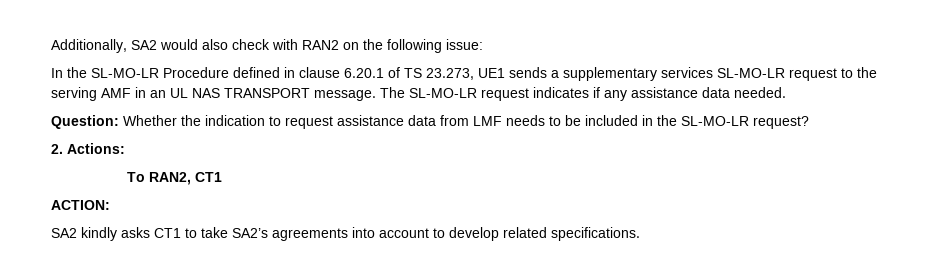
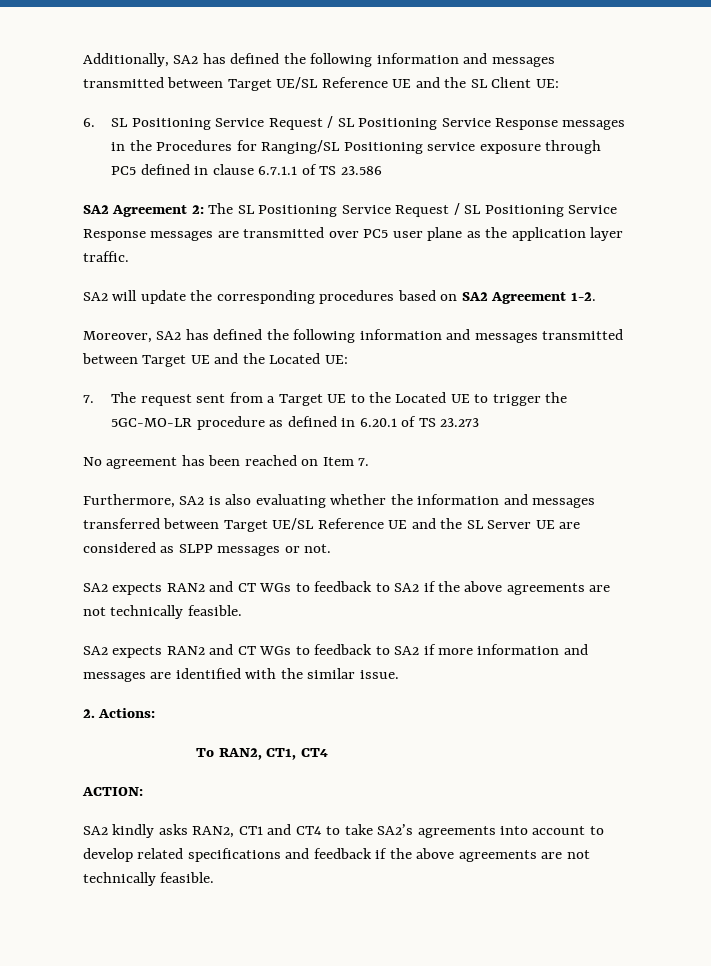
[160,39,483,53] [51,67,877,81] [51,87,786,101] [51,115,809,129] would also check with RAN2 on the following issue: // In the SL-MO-LR Procedure defined in clause 6.20.1 of TS 23.273, UE1 sends a supplementary services SL-MO-LR request to the serving AMF in an UL NAS TRANSPORT message. The SL-MO-LR request indicates if any assistance data needed. // Question: Whether the indication to request assistance data from LMF needs to be included in the SL-MO-LR request? -> [202,53,555,67] [83,77,559,91] [83,116,626,130] [111,140,601,154] [111,164,382,175] [83,203,618,217] [83,227,624,241] [83,251,129,262] [83,290,596,304] [83,329,624,343] [82,353,348,367] [83,392,568,406] [111,416,479,430] [83,455,370,469] [83,494,596,508] [83,518,581,532] [83,542,332,556] [83,581,611,595] [83,605,242,619] [83,644,588,658] [83,668,399,682] has defined the following information and messages transmitted between Target UE/SL Reference UE and the SL Client UE: // 6. SL Positioning Service Request / SL Positioning Service Response messages in the Procedures for Ranging/SL Positioning service exposure through PC5 defined in clause 6.7.1.1 of TS 23.586 // SA2 Agreement 2: The SL Positioning Service Request / SL Positioning Service Response messages are transmitted over PC5 user plane as the application layer traffic. // SA2 will update the corresponding procedures based on SA2 Agreement 1-2. // Moreover, SA2 has defined the following information and messages transmitted between Target UE and the Located UE: // 7. The request sent from a Target UE to the Located UE to trigger the 5GC-MO-LR procedure as defined in 6.20.1 of TS 23.273 // No agreement has been reached on Item 7. // Furthermore, SA2 is also evaluating whether the information and messages transferred between Target UE/SL Reference UE and the SL Server UE are considered as SLPP messages or not. // SA2 expects RAN2 and CT WGs to feedback to SA2 if the above agreements are not technically feasible. // SA2 expects RAN2 and CT WGs to feedback to SA2 if more information and messages are identified with the similar issue.
[194,172,222,182] CT1 -> [266,748,328,760] CT1, CT4
[154,228,181,238] CT1 -> [192,824,322,838] RAN2, CT1 and CT4
[551,227,640,241] specifications. -> [187,848,590,862] [83,872,215,886] specifications and feedback if the above agreements are not technically feasible.

